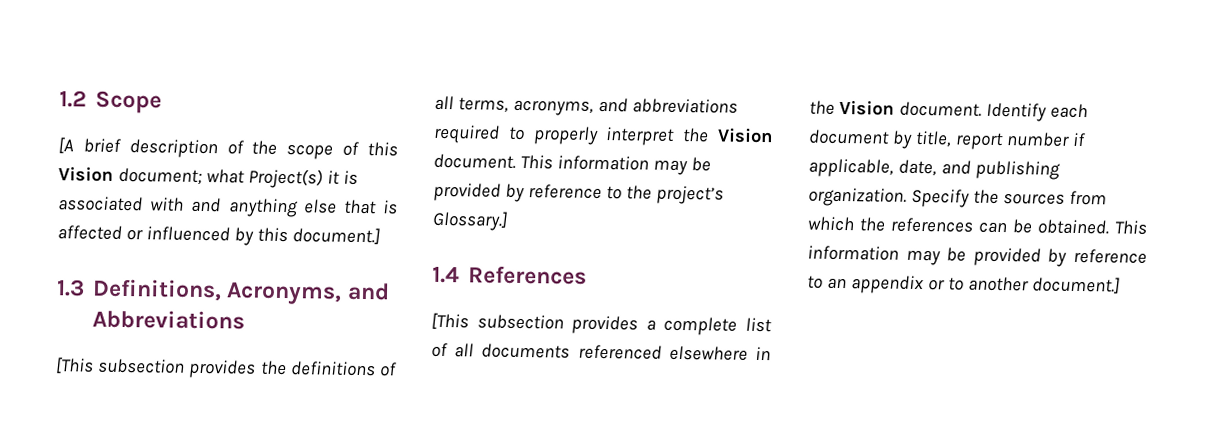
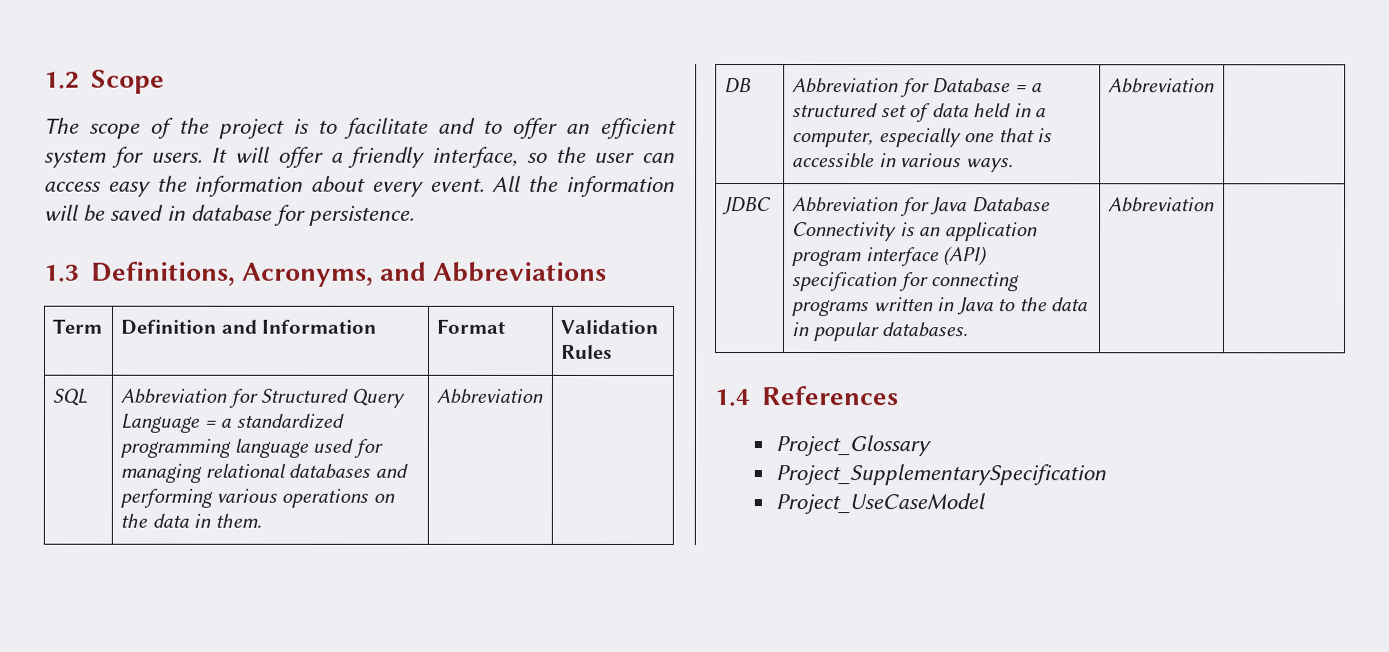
[58,137,399,160] [58,166,358,189] [58,196,399,218] [57,225,380,246] [A brief description of the scope of this Vision document; what Project(s) it is associated with and anything else that is affected or influenced by this document.] -> [44,117,677,139] [44,146,675,168] [44,175,675,197] [44,204,416,226] The scope of the project is to facilitate and to offer an efficient system for users. It will offer a friendly interface, so the user can access easy the information about every event. All the information will be saved in database for persistence.
[55,357,397,379] [434,95,738,116] [433,124,774,146] [433,153,711,176] [433,182,724,205] [432,210,508,231] [432,265,588,285] [431,312,772,336] [431,342,771,361] [809,99,1088,122] [808,129,1086,151] [808,158,1060,180] [808,187,1107,208] [807,216,1147,235] [807,245,1147,267] [807,275,1120,295] // [This subsection provides the definitions of all terms, acronyms, and abbreviations required to properly interpret the Vision document. This information may be provided by reference to the project’s Glossary.] // 1.4 References // [This subsection provides a complete list of all documents referenced elsewhere in the Vision document. Identify each document by title, report number if applicable, date, and publishing organization. Specify the sources from which the references can be obtained. This information may be provided by reference to an appendix or to another document.] -> [52,318,104,334] [120,319,378,335] [436,318,507,334] [560,319,660,334] [560,344,613,359] [52,388,88,406] [120,388,405,408] [120,413,344,433] [120,438,383,458] [120,463,408,483] [120,488,395,508] [120,513,262,528] [436,388,544,404] [724,78,753,94] [792,78,1043,98] [792,103,1047,123] [792,128,1054,148] [792,153,1014,173] [1108,78,1216,94] [722,197,773,216] [792,197,1051,217] [792,222,1038,242] [792,246,989,267] [792,272,1021,292] [792,297,1089,317] [791,322,970,342] [1108,197,1216,213] [714,386,898,407] [774,435,931,457] [774,464,1106,486] [774,493,986,515] // Term | Definition and Information | Format | Validation Rules // SQL | Abbreviation for Structured Query Language = a standardized programming language used for managing relational databases and performing various operations on the data in them. | Abbreviation | // DB | Abbreviation for Database = a structured set of data held in a computer, especially one that is accessible in various ways. | Abbreviation | // JDBC | Abbreviation for Java Database Connectivity is an application program interface (API) specification for connecting programs written in Java to the data in popular databases. | Abbreviation | // 1.4 References // Project_Glossary // Project_SupplementarySpecification // Project_UseCaseModel

